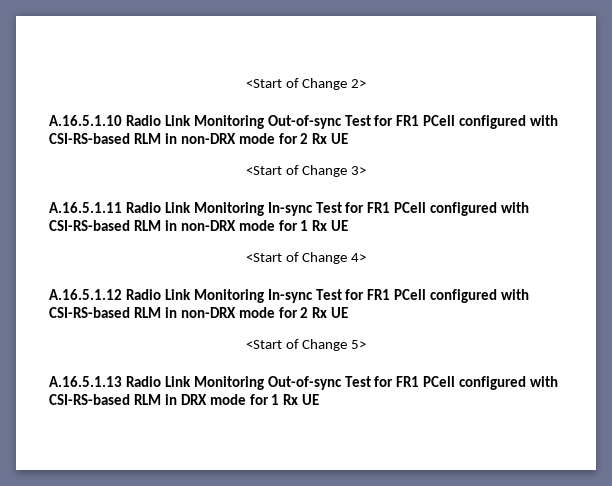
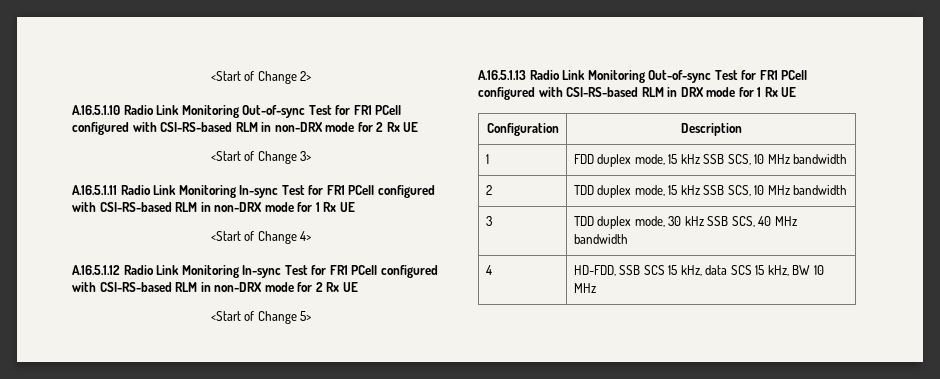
(320, 399) none -> [486,123,559,136] [680,123,742,136] [485,154,489,164] [573,154,848,167] [485,185,492,195] [573,185,848,198] [485,216,492,226] [573,216,798,229] [573,234,628,244] [485,265,492,275] [573,265,824,276] [573,283,597,293] // Configuration | Description // 1 | FDD duplex mode, 15 kHz SSB SCS, 10 MHz bandwidth // 2 | TDD duplex mode, 15 kHz SSB SCS, 10 MHz bandwidth // 3 | TDD duplex mode, 30 kHz SSB SCS, 40 MHz bandwidth // 4 | HD-FDD, SSB SCS 15 kHz, data SCS 15 kHz, BW 10 MHz

